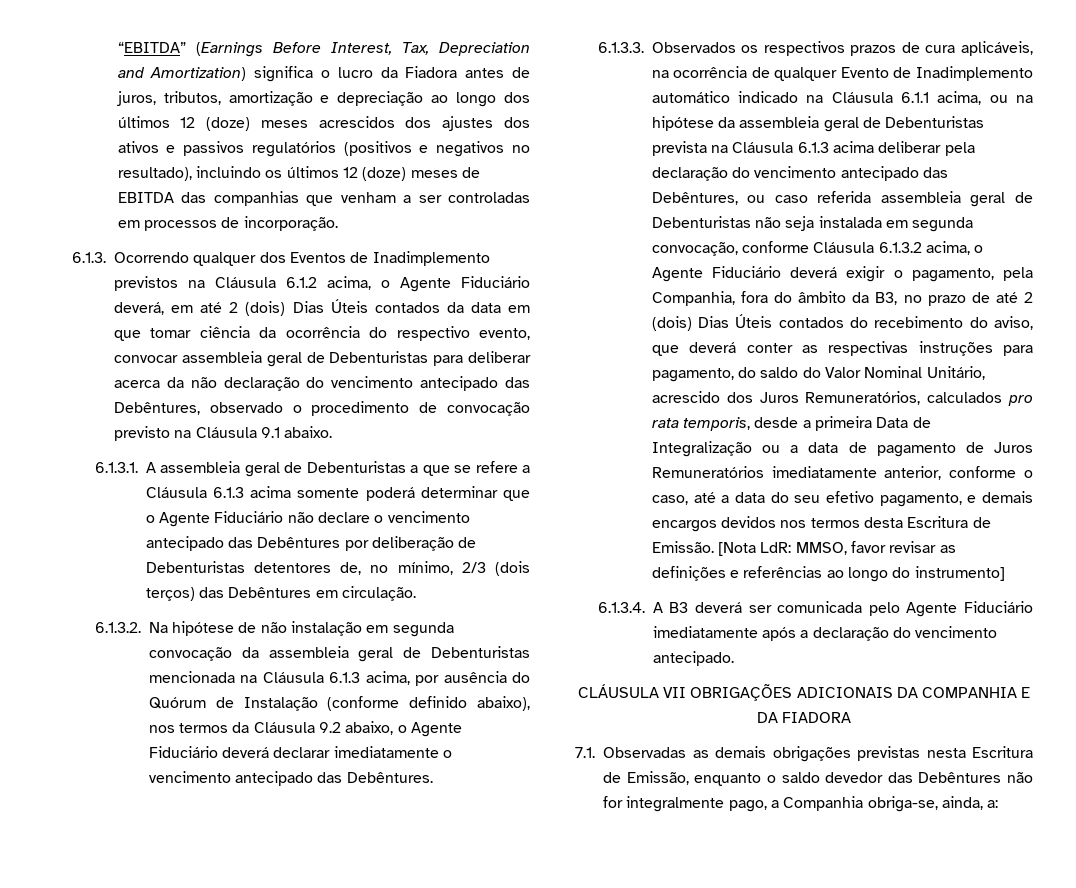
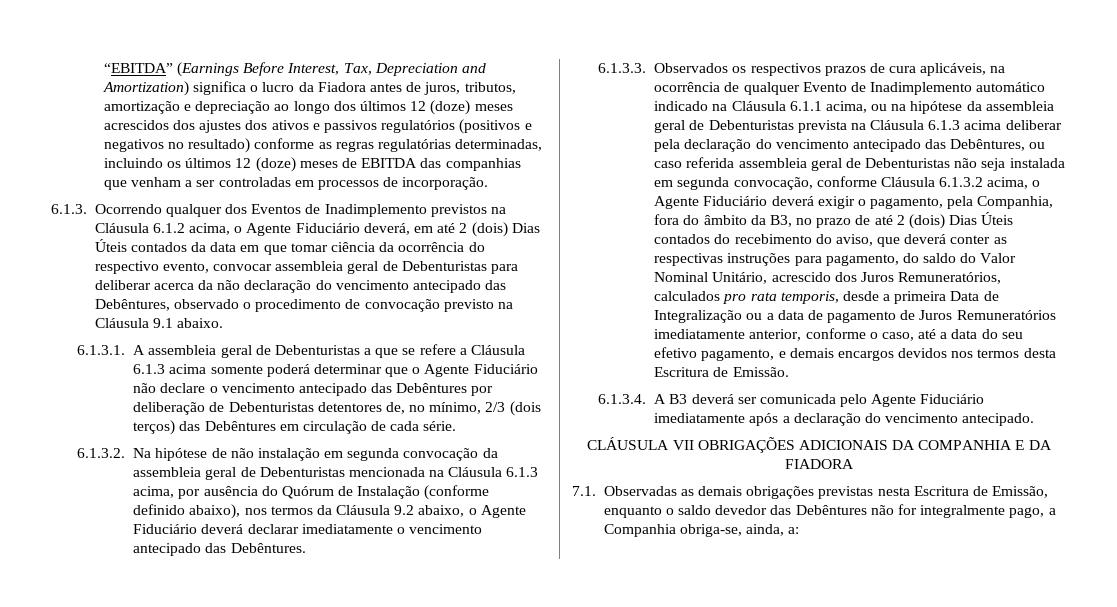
[117,167,192,181] resultado), -> [188,138,543,153] resultado) conforme as regras regulatórias determinadas,
[342,586,417,601] circulação. -> [302,421,457,434] circulação de cada série.
[718,541,956,556] [651,566,1005,582] [Nota LdR: MMSO, favor revisar as definições e referências ao longo do instrumento] -> (789, 372) none

